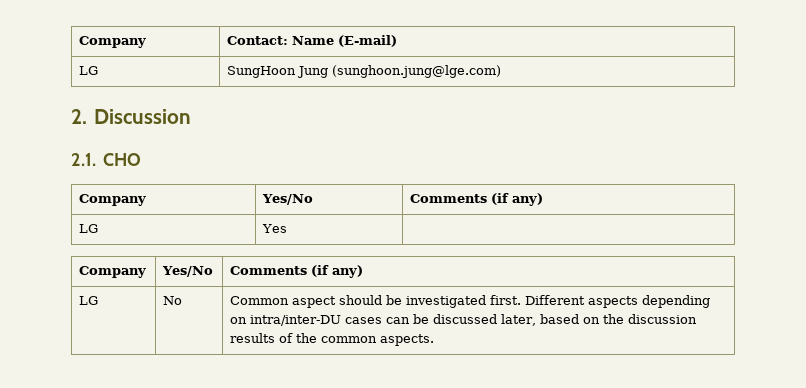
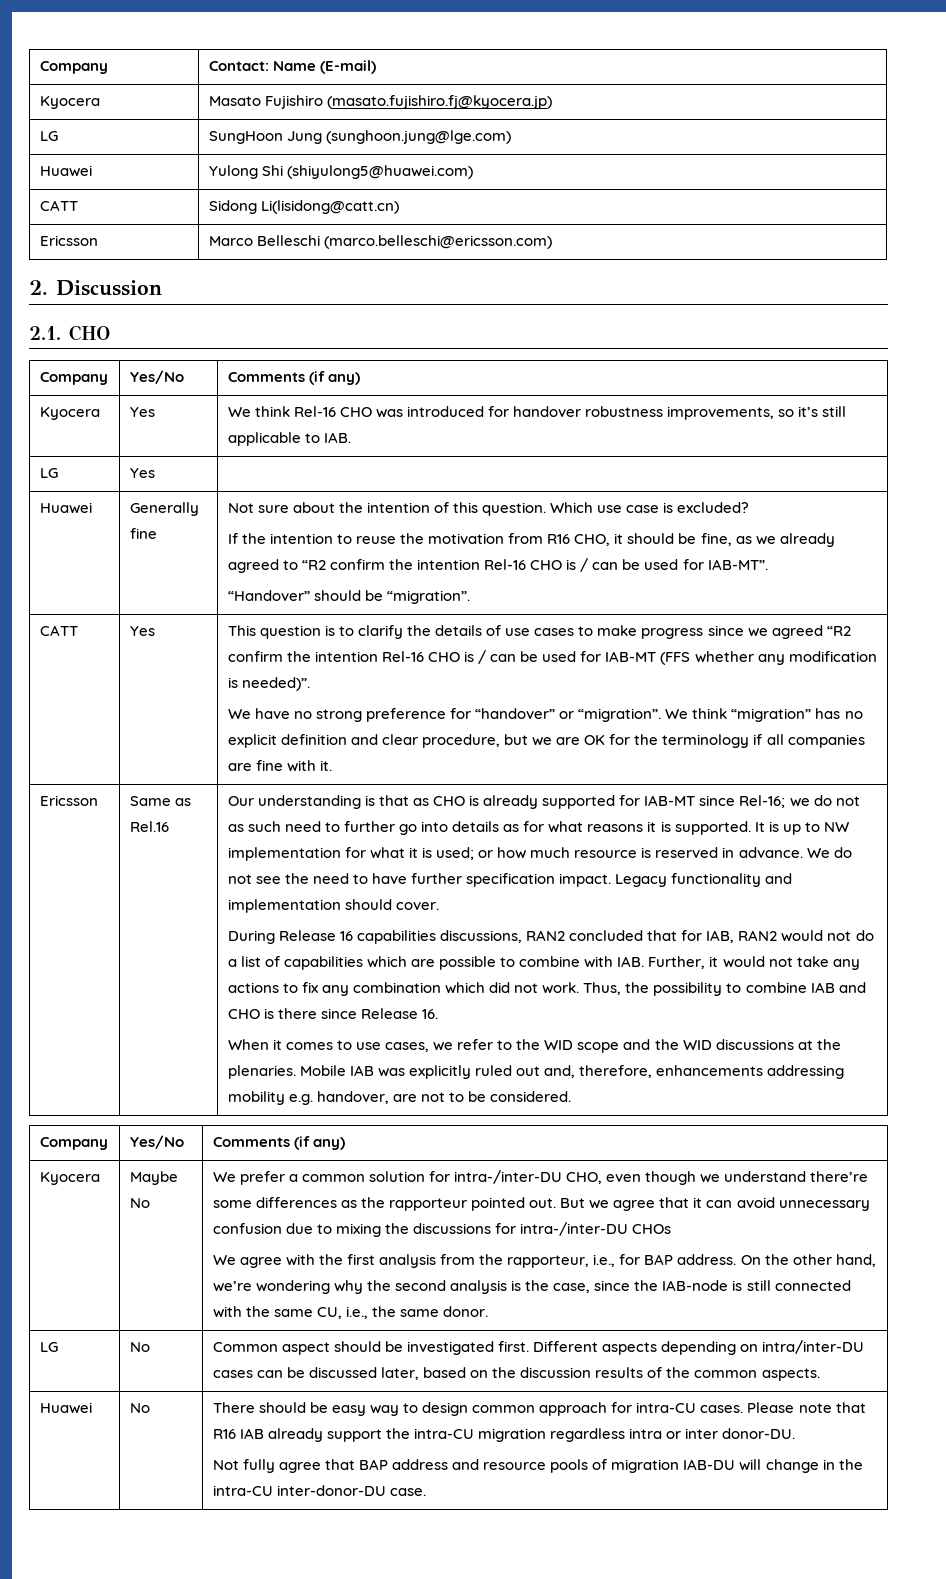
(398, 41) none -> [39,96,100,109] [208,95,552,109] // Kyocera | Masato Fujishiro (masato.fujishiro.fj@kyocera.jp)
(502, 71) none -> [39,165,92,177] [208,165,473,179] [39,200,78,211] [208,200,399,214] [39,235,98,246] [208,235,552,249] // Huawei | Yulong Shi (shiyulong5@huawei.com) // CATT | Sidong Li(lisidong@catt.cn) // Ericsson | Marco Belleschi (marco.belleschi@ericsson.com)
[79,224,99,233] [262,224,288,233] [79,266,147,278] [162,266,214,277] [230,265,364,278] LG | Yes | // Company | Yes/No | Comments (if any) -> [39,407,100,420] [129,407,155,417] [227,406,847,420] [227,432,351,446] [39,468,58,478] [129,468,155,478] [39,502,92,514] [129,502,199,516] [129,528,157,539] [227,502,750,516] [227,533,835,547] [227,558,768,573] [227,590,471,604] [39,625,78,636] [129,626,155,636] [227,625,851,639] [227,650,877,665] [227,677,310,691] [227,708,863,722] [227,734,865,748] [227,760,333,772] [39,795,98,806] [129,796,191,806] [129,821,169,832] [227,795,860,809] [227,821,849,835] [227,847,852,861] [227,873,793,887] [227,899,439,913] [227,930,874,944] [227,956,860,970] [227,982,866,996] [227,1008,439,1019] [227,1039,841,1053] [227,1065,845,1079] [227,1091,572,1105] [39,1137,108,1150] [129,1135,184,1149] [212,1136,345,1150] [39,1172,100,1185] [129,1171,178,1185] [129,1198,150,1208] [212,1170,869,1185] [212,1197,870,1211] [212,1222,672,1237] [212,1254,876,1268] [212,1280,851,1294] [212,1306,489,1319] Kyocera | Yes | We think Rel-16 CHO was introduced for handover robustness improvements, so it’s still applicable to IAB. // LG | Yes | // Huawei | Generally fine | Not sure about the intention of this question. Which use case is excluded? // If the intention to reuse the motivation from R16 CHO, it should be fine, as we already agreed to “R2 confirm the intention Rel-16 CHO is / can be used for IAB-MT”. // “Handover” should be “migration”. // CATT | Yes | This question is to clarify the details of use cases to make progress since we agreed “R2 confirm the intention Rel-16 CHO is / can be used for IAB-MT (FFS whether any modification is needed)”. // We have no strong preference for “handover” or “migration”. We think “migration” has no explicit definition and clear procedure, but we are OK for the terminology if all companies are fine with it. // Ericsson | Same as Rel.16 | Our understanding is that as CHO is already supported for IAB-MT since Rel-16; we do not as such need to further go into details as for what reasons it is supported. It is up to NW implementation for what it is used; or how much resource is reserved in advance. We do not see the need to have further specification impact. Legacy functionality and implementation should cover. // During Release 16 capabilities discussions, RAN2 concluded that for IAB, RAN2 would not do a list of capabilities which are possible to combine with IAB. Further, it would not take any actions to fix any combination which did not work. Thus, the possibility to combine IAB and CHO is there since Release 16. // When it comes to use cases, we refer to the WID scope and the WID discussions at the plenaries. Mobile IAB was explicitly ruled out and, therefore, enhancements addressing mobility e.g. handover, are not to be considered. // Company | Yes/No | Comments (if any) // Kyocera | Maybe No | We prefer a common solution for intra-/inter-DU CHO, even though we understand there’re some differences as the rapporteur pointed out. But we agree that it can avoid unnecessary confusion due to mixing the discussions for intra-/inter-DU CHOs // We agree with the first analysis from the rapporteur, i.e., for BAP address. On the other hand, we’re wondering why the second analysis is the case, since the IAB-node is still connected with the same CU, i.e., the same donor.
(435, 340) none -> [39,1402,92,1414] [129,1403,150,1413] [212,1402,866,1416] [212,1428,796,1442] [212,1459,863,1473] [212,1485,426,1496] // Huawei | No | There should be easy way to design common approach for intra-CU cases. Please note that R16 IAB already support the intra-CU migration regardless intra or inter donor-DU. // Not fully agree that BAP address and resource pools of migration IAB-DU will change in the intra-CU inter-donor-DU case.

